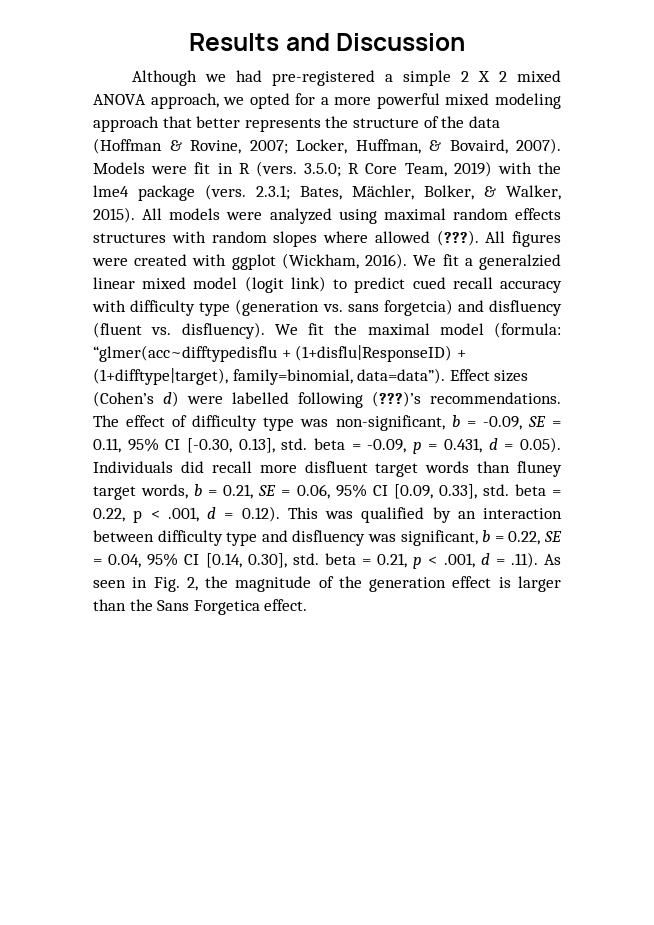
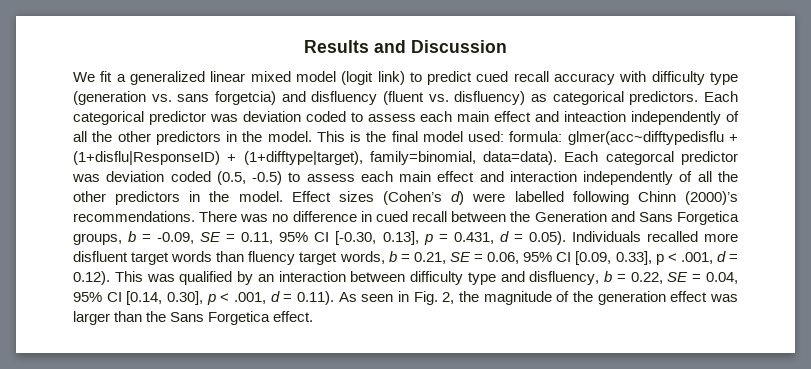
[132,70,562,86] [93,93,561,109] [93,116,500,132] [93,138,561,154] [93,161,561,177] [93,184,561,201] [93,207,561,224] [93,230,561,247] [92,253,408,270] Although we had pre-registered a simple 2 X 2 mixed ANOVA approach, we opted for a more powerful mixed modeling approach that better represents the structure of the data (Hoffman & Rovine, 2007; Locker, Huffman, & Bovaird, 2007). Models were fit in R (vers. 3.5.0; R Core Team, 2019) with the lme4 package (vers. 2.3.1; Bates, Mächler, Bolker, & Walker, 2015). All models were analyzed using maximal random effects structures with random slopes where allowed (???). All figures were created with ggplot (Wickham, 2016). -> (507, 46) none
[479,254,561,270] generalzied -> [129,71,205,85] generalized
[181,322,561,339] [93,345,277,362] disfluency). We fit the maximal model (formula: “glmer(acc~difftypedisflu -> [454,91,738,105] [73,111,739,125] [73,131,724,145] disfluency) as categorical predictors. Each categorical predictor was deviation coded to assess each main effect and inteaction independently of all the other predictors in the model. This is the final model used: formula: glmer(acc~difftypedisflu
[357,368,446,384] data=data”). -> [483,151,738,165] [72,171,738,185] [73,191,283,205] data=data). Each categorcal predictor was deviation coded (0.5, -0.5) to assess each main effect and interaction independently of all the other predictors in the model.
[372,391,561,407] [93,415,445,431] (???)’s recommendations. The effect of difficulty type was non-significant, -> [637,191,738,205] [73,211,739,225] [73,233,122,245] Chinn (2000)’s recommendations. There was no difference in cued recall between the Generation and Sans Forgetica groups,
[281,438,407,453] std. beta = -0.09, -> (419, 238) none
[180,461,252,473] did recall -> [646,231,698,242] recalled
[517,461,562,477] fluney -> [248,251,296,265] fluency
[482,484,561,496] [93,508,125,522] std. beta = 0.22, -> (652, 258) none
[292,530,478,546] disfluency was significant, -> [529,271,600,285] disfluency,
[292,552,538,569] std. beta = 0.21, p < .001, d = .11). -> [206,291,334,305] p < .001, d = 0.11).
[498,577,511,588] is -> [710,294,738,302] was

